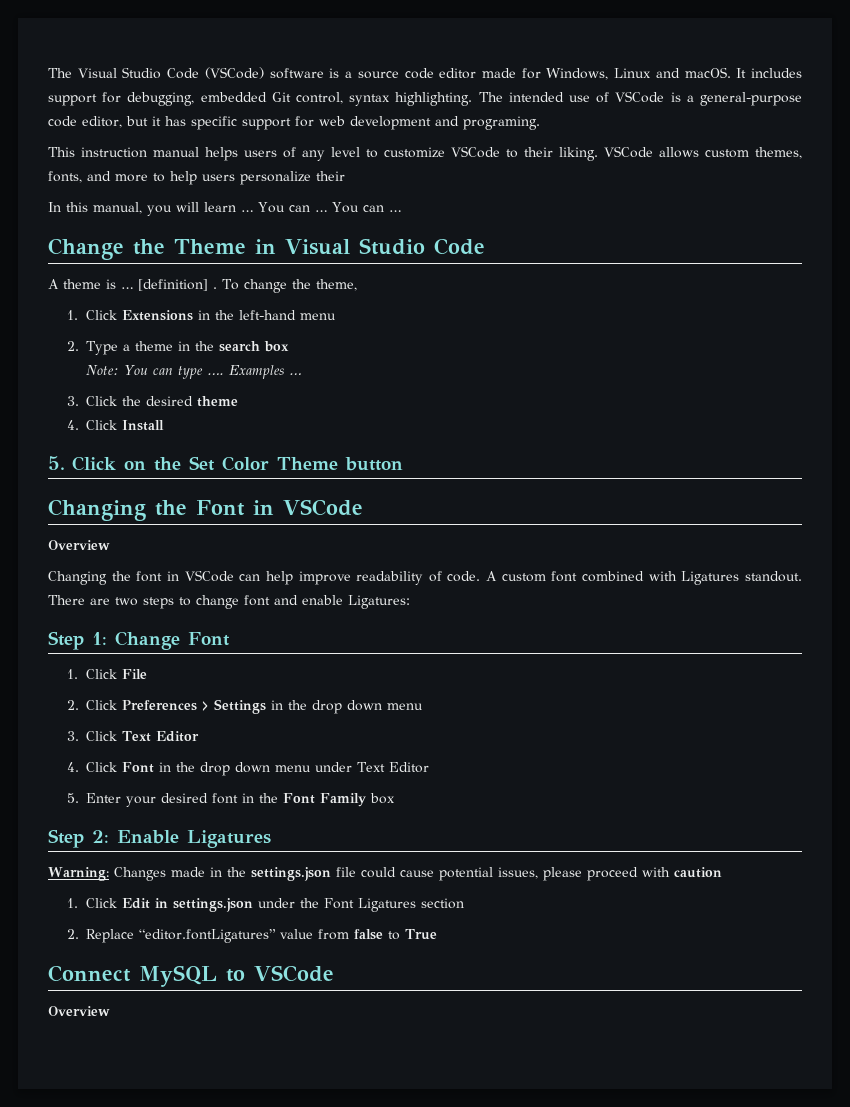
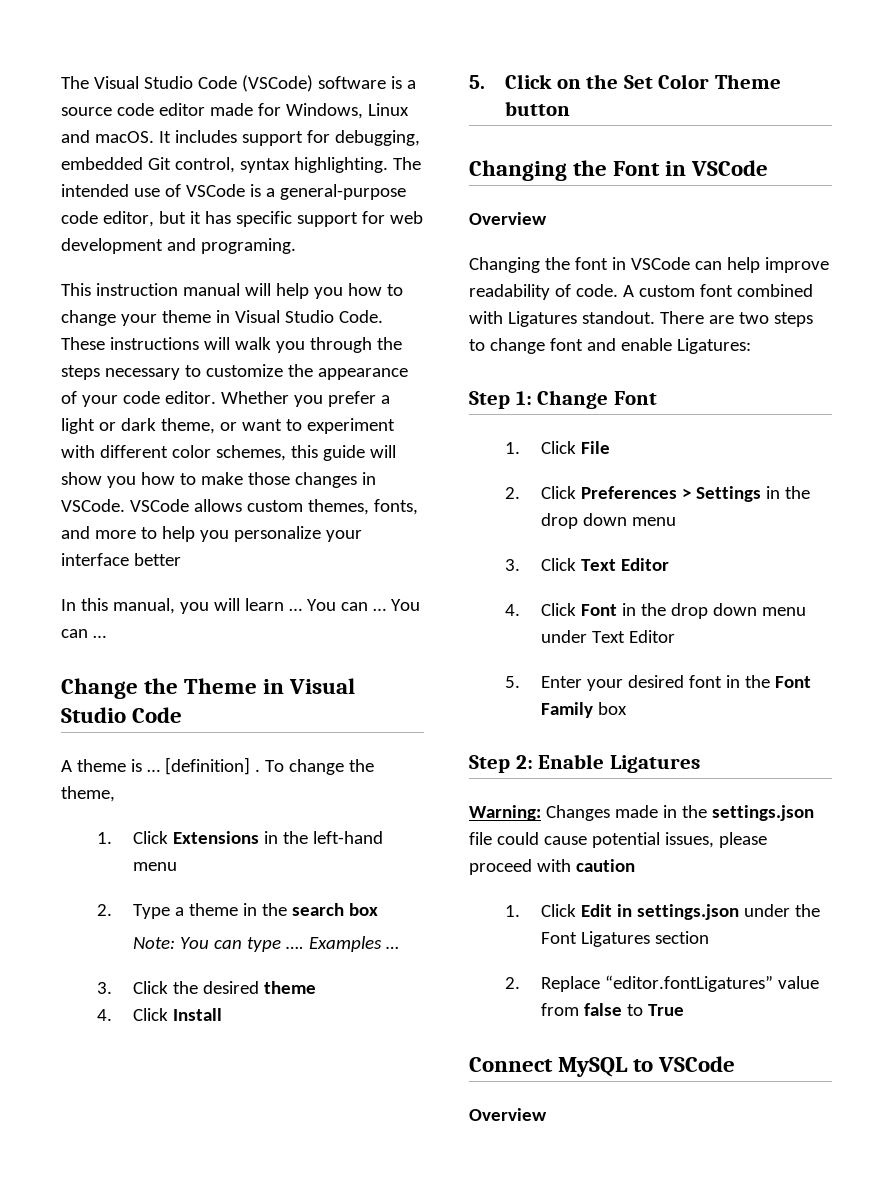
[205,146,598,161] helps users of any level to customize VSCode to their liking. -> [244,283,403,299] [61,310,383,326] [61,337,402,353] [61,364,408,380] [61,391,390,407] [61,418,395,434] [61,445,396,461] [61,472,376,488] [61,499,125,512] will help you how to change your theme in Visual Studio Code. These instructions will walk you through the steps necessary to customize the appearance of your code editor. Whether you prefer a light or dark theme, or want to experiment with different color schemes, this guide will show you how to make those changes in VSCode.
[202,171,345,185] users personalize their -> [199,526,362,542] [61,553,181,566] you personalize your interface better

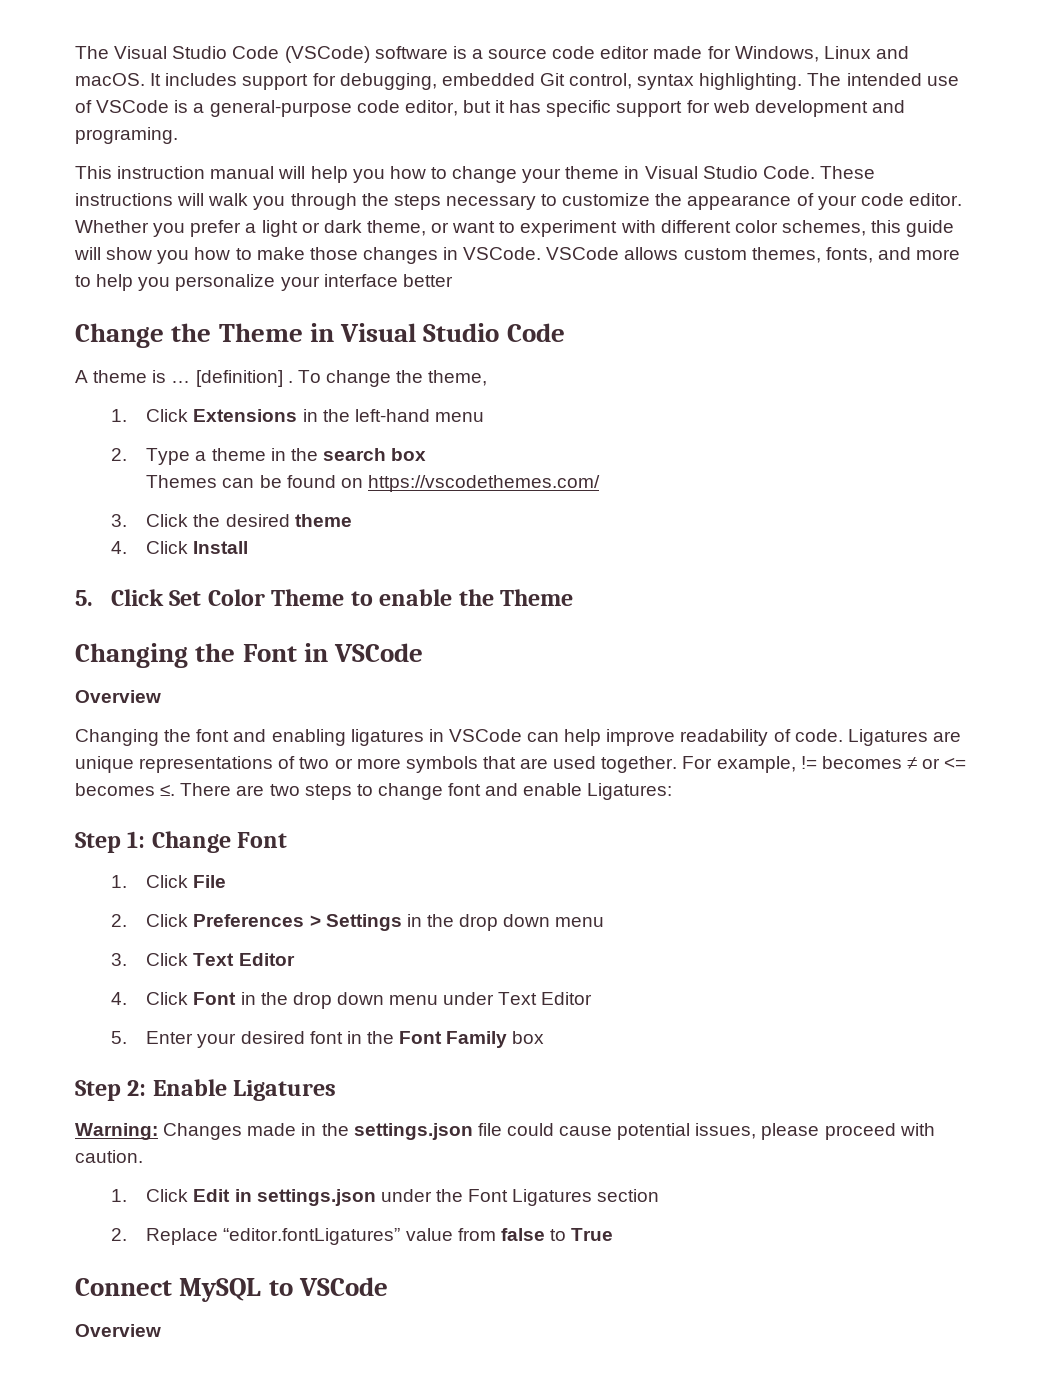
[61,598,420,614] [61,629,106,638] // In this manual, you will learn … You can … You can … -> (453, 280) none
[133,936,400,952] Note: You can type …. Examples … -> [146,475,600,492] Themes can be found on https://vscodethemes.com/
[556,74,619,89] on the -> (164, 597) none
[505,101,571,116] button -> [350,589,573,606] to enable the Theme
(608, 263) none -> [233,729,424,746] and enabling ligatures
[622,284,813,297] [469,311,655,327] A custom font combined with Ligatures standout. -> [847,729,961,746] [75,756,967,773] [75,783,176,796] Ligatures are unique representations of two or more symbols that are used together. For example, != becomes ≠ or <= becomes ≤.
[575,859,635,872] caution -> [75,1150,143,1163] caution.

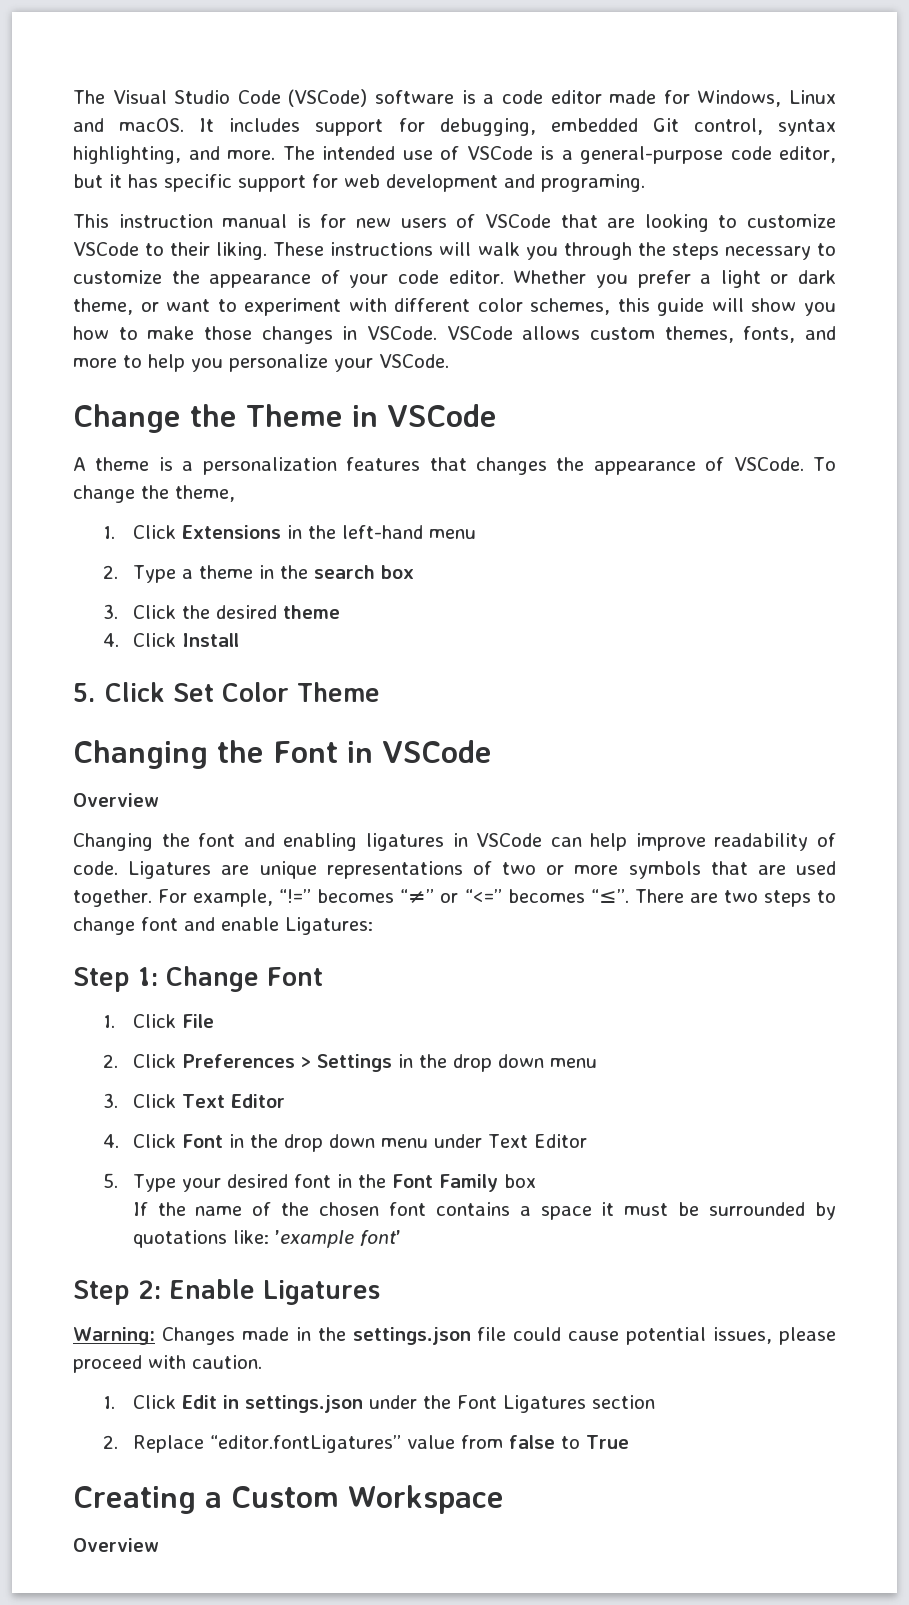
[488,48,548,59] source -> (495, 99) none
[699,73,803,90] highlighting. -> [73,146,275,164] highlighting, and more.
[278,166,815,183] will help you how to change your theme in Visual Studio Code. -> [296,214,837,232] [73,242,268,260] is for new users of VSCode that are looking to customize VSCode to their liking.
[323,274,453,287] interface better -> [379,354,449,368] VSCode.
[340,323,565,342] Visual Studio Code -> [387,404,497,427] VSCode
[171,370,293,387] … [definition] . -> [182,457,804,475] a personalization features that changes the appearance of VSCode.
[146,475,600,492] // Themes can be found on https://vscodethemes.com/ -> (414, 572) none
[350,589,573,606] to enable the Theme -> (381, 692) none
[800,756,967,769] [75,783,176,796] != becomes ≠ or <= becomes ≤. -> [279,889,629,903] “!=” becomes “≠” or “<=” becomes “≤”.
[146,1031,194,1044] Enter -> [132,1174,176,1192] Type
(545, 1037) none -> [132,1202,837,1220] [132,1230,401,1248] // If the name of the chosen font contains a space it must be surrounded by quotations like: ’example font’
[75,1277,388,1302] Connect MySQL to VSCode -> [73,1485,504,1514] Creating a Custom Workspace

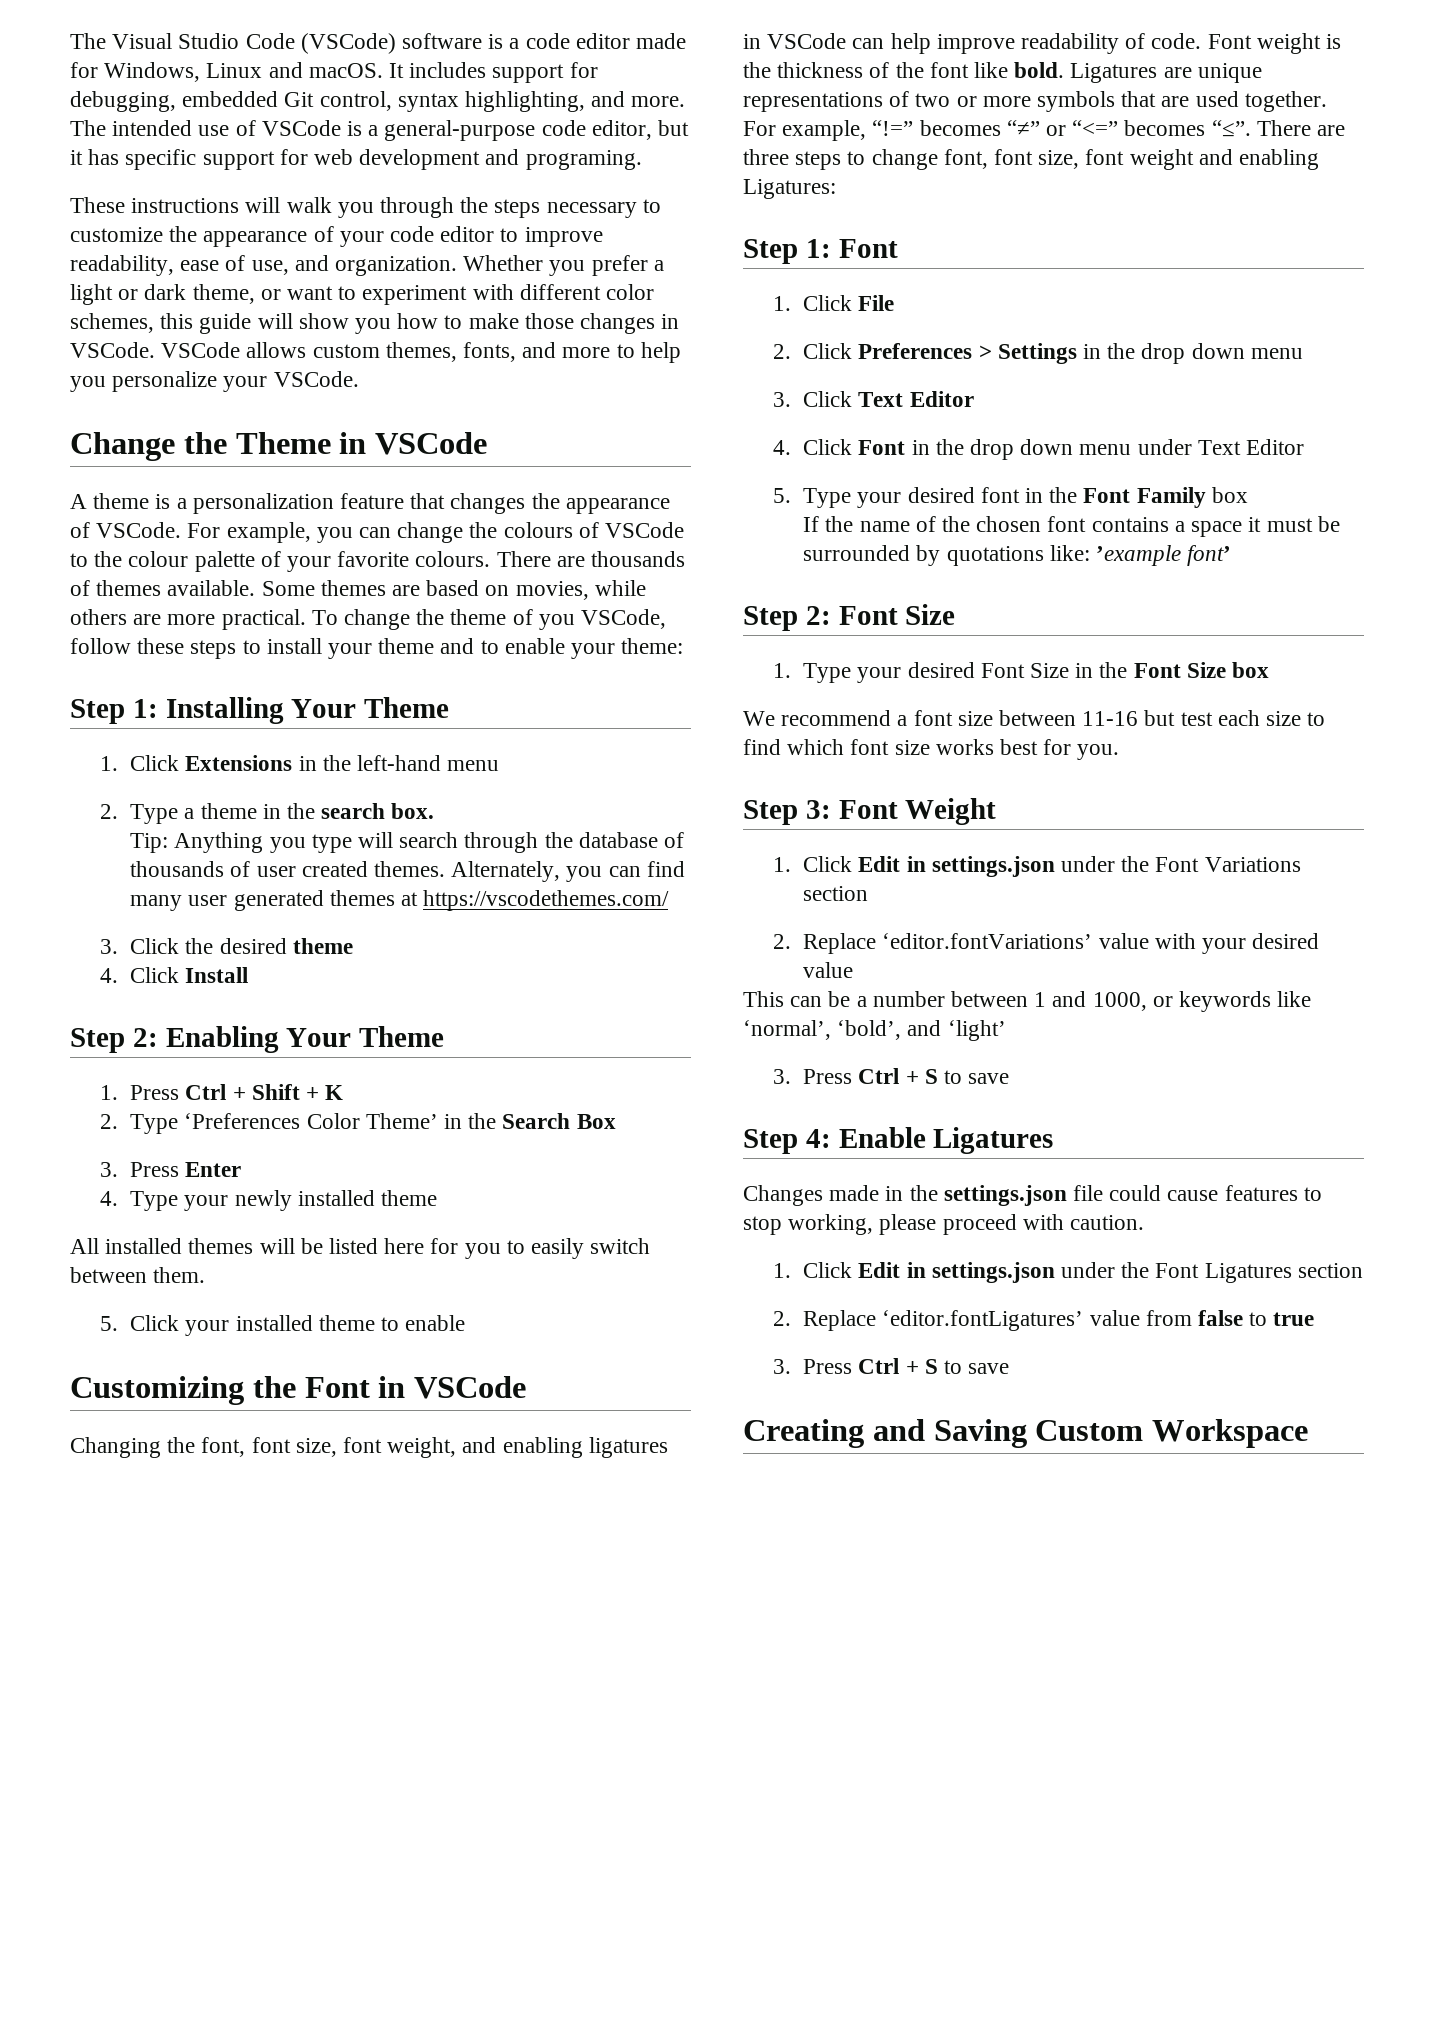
[73,214,837,232] [73,242,268,260] This instruction manual is for new users of VSCode that are looking to customize VSCode to their liking. -> (642, 160) none
[448,270,504,284] editor. -> [440,226,603,247] [70,255,458,276] editor to improve readability, ease of use, and organization.
[346,457,421,471] features -> [340,493,405,509] feature
[813,457,837,471] [73,485,235,503] To change the theme, -> [187,522,685,543] [70,551,686,572] [70,580,646,600] [70,609,667,630] [70,638,684,659] [70,697,450,724] For example, you can change the colours of VSCode to the colour palette of your favorite colours. There are thousands of themes available. Some themes are based on movies, while others are more practical. To change the theme of you VSCode, follow these steps to install your theme and to enable your theme: // Step 1: Installing Your Theme
[380,565,414,579] box -> [391,803,435,819] [130,832,685,853] [130,861,685,882] [130,890,670,911] box. // Tip: Anything you type will search through the database of thousands of user created themes. Alternately, you can find many user generated themes at https://vscodethemes.com/
[73,682,381,702] [73,740,208,769] 5. Click Set Color Theme // Changing -> [70,1026,445,1053] [100,1084,344,1100] [100,1113,616,1134] [100,1162,242,1177] [100,1190,438,1211] [70,1238,651,1259] [70,1267,206,1283] [100,1315,466,1336] [70,1376,244,1405] Step 2: Enabling Your Theme // 1. Press Ctrl + Shift + K // 2. Type ‘Preferences Color Theme’ in the Search Box // 3. Press Enter // 4. Type your newly installed theme // All installed themes will be listed here for you to easily switch between them. // 5. Click your installed theme to enable // Customizing
[73,793,159,807] [73,833,236,851] // Overview // Changing the font -> [70,1437,457,1458] // Changing the font, font size, font weight,
(118, 868) none -> [1207,33,1342,54] [743,62,1065,78] Font weight is the thickness of the font like bold.
[723,890,758,903] two -> [743,149,789,165] three
[141,917,279,931] font and enable -> [943,149,1320,170] font, font size, font weight and enabling
[166,966,259,992] Change -> (831, 248) none
(161, 1289) none -> [838,604,956,625] [773,662,1270,683] [743,710,1326,726] [743,739,1120,760] [743,798,997,825] [773,856,1301,877] [803,886,869,901] [773,933,1320,954] [803,962,854,978] [743,991,1312,1012] [743,1020,1006,1041] [773,1068,1010,1084] [743,1129,831,1154] Font Size // 1. Type your desired Font Size in the Font Size box // We recommend a font size between 11-16 but test each size to find which font size works best for you. // Step 3: Font Weight // 1. Click Edit in settings.json under the Font Variations section // 2. Replace ‘editor.fontVariations’ value with your desired value // This can be a number between 1 and 1000, or keywords like ‘normal’, ‘bold’, and ‘light’ // 3. Press Ctrl + S to save // Step 4:
[73,1327,155,1345] Warning: -> (1054, 1140) none
[626,1327,773,1345] potential issues, -> [1224,1185,1322,1201] [743,1214,874,1235] features to stop working,
[209,1435,401,1453] “editor.fontLigatures” -> [882,1310,1084,1331] ‘editor.fontLigatures’
[585,1435,629,1449] True -> [1273,1312,1315,1326] [773,1358,1010,1374] true // 3. Press Ctrl + S to save
[205,1492,222,1508] a -> [872,1419,1027,1448] and Saving
[73,1538,159,1552] // Overview -> (1309, 1433) none

